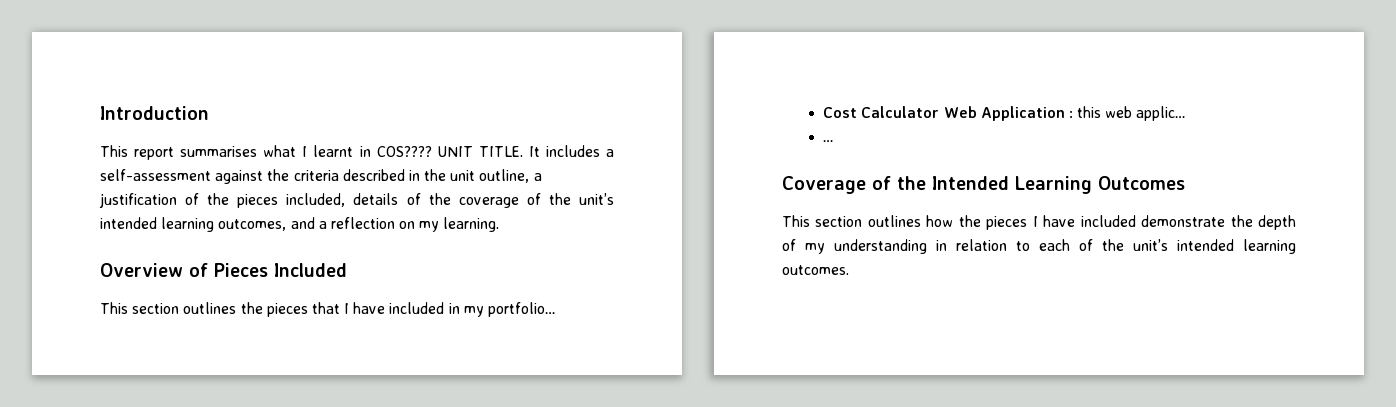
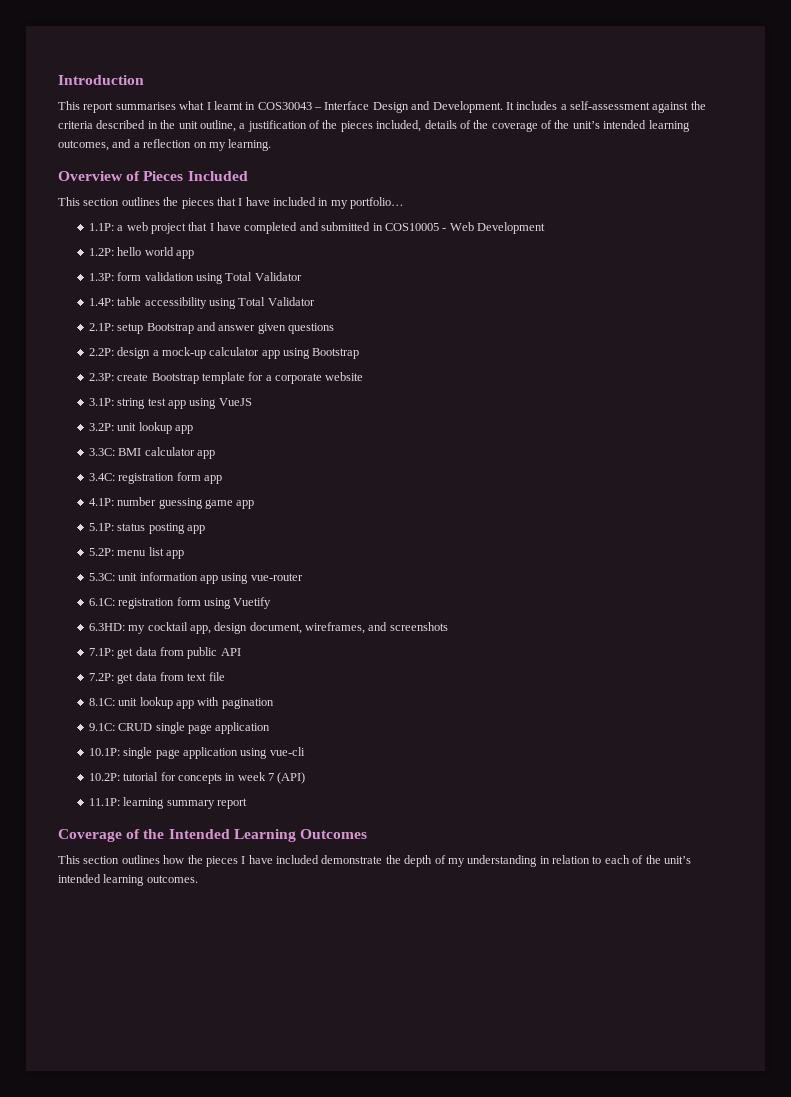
[376,146,523,157] COS???? UNIT TITLE. -> [257,101,503,113] COS30043 – Interface Design and Development.
[823,106,1187,121] [823,140,835,142] Cost Calculator Web Application : this web applic… // … -> [88,222,546,234] [88,247,194,259] [88,272,302,284] [88,297,315,309] [88,322,335,334] [88,347,360,359] [88,372,364,384] [88,398,252,409] [88,422,193,434] [88,447,215,459] [88,472,222,484] [88,497,255,509] [88,523,205,534] [88,547,184,559] [88,572,303,584] [88,597,272,609] [88,622,448,634] [88,647,241,659] [88,672,225,684] [88,697,274,709] [88,722,271,734] [88,747,305,759] [88,772,306,784] [88,797,247,809] 1.1P: a web project that I have completed and submitted in COS10005 - Web Development // 1.2P: hello world app // 1.3P: form validation using Total Validator // 1.4P: table accessibility using Total Validator // 2.1P: setup Bootstrap and answer given questions // 2.2P: design a mock-up calculator app using Bootstrap // 2.3P: create Bootstrap template for a corporate website // 3.1P: string test app using VueJS // 3.2P: unit lookup app // 3.3C: BMI calculator app // 3.4C: registration form app // 4.1P: number guessing game app // 5.1P: status posting app // 5.2P: menu list app // 5.3C: unit information app using vue-router // 6.1C: registration form using Vuetify // 6.3HD: my cocktail app, design document, wireframes, and screenshots // 7.1P: get data from public API // 7.2P: get data from text file // 8.1C: unit lookup app with pagination // 9.1C: CRUD single page application // 10.1P: single page application using vue-cli // 10.2P: tutorial for concepts in week 7 (API) // 11.1P: learning summary report

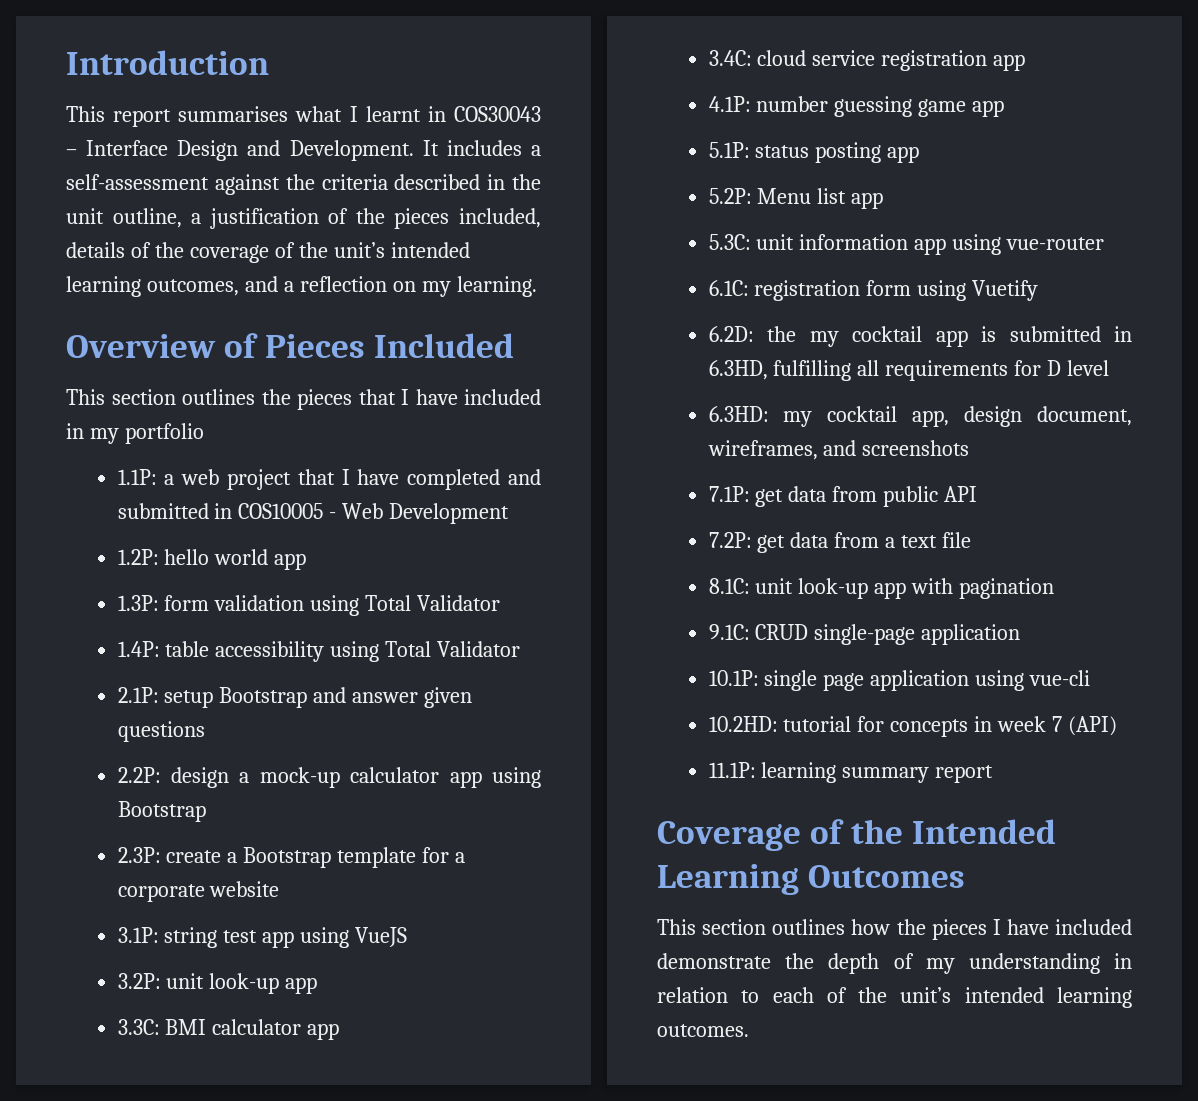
[350,197,405,209] portfolio… -> [124,423,204,444] portfolio
(149, 377) none -> [227,852,238,863] a
[138,422,172,434] lookup -> [209,973,280,994] look-up
[118,472,201,484] registration form -> [757,50,988,71] cloud service registration
[117,550,147,556] menu -> [757,188,812,204] Menu
(272, 603) none -> [708,326,1132,347] [708,360,1110,381] // 6.2D: the my cocktail app is submitted in 6.3HD, fulfilling all requirements for D level
(184, 676) none -> [885,537,896,548] a
[139,697,173,709] lookup -> [798,578,869,599] look-up
[155,722,212,734] single page -> [814,624,916,645] single-page
[88,773,120,781] 10.2P: -> [708,716,778,732] 10.2HD:

